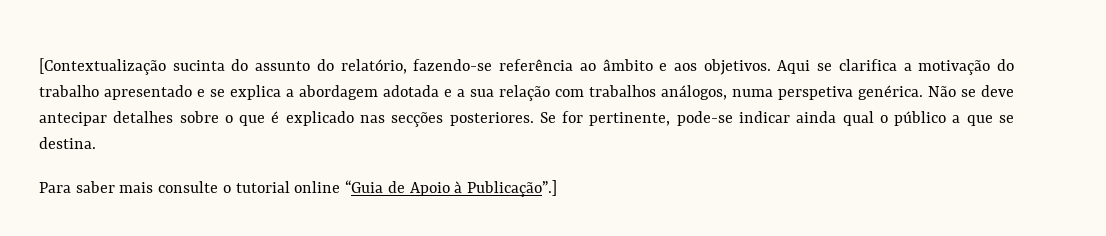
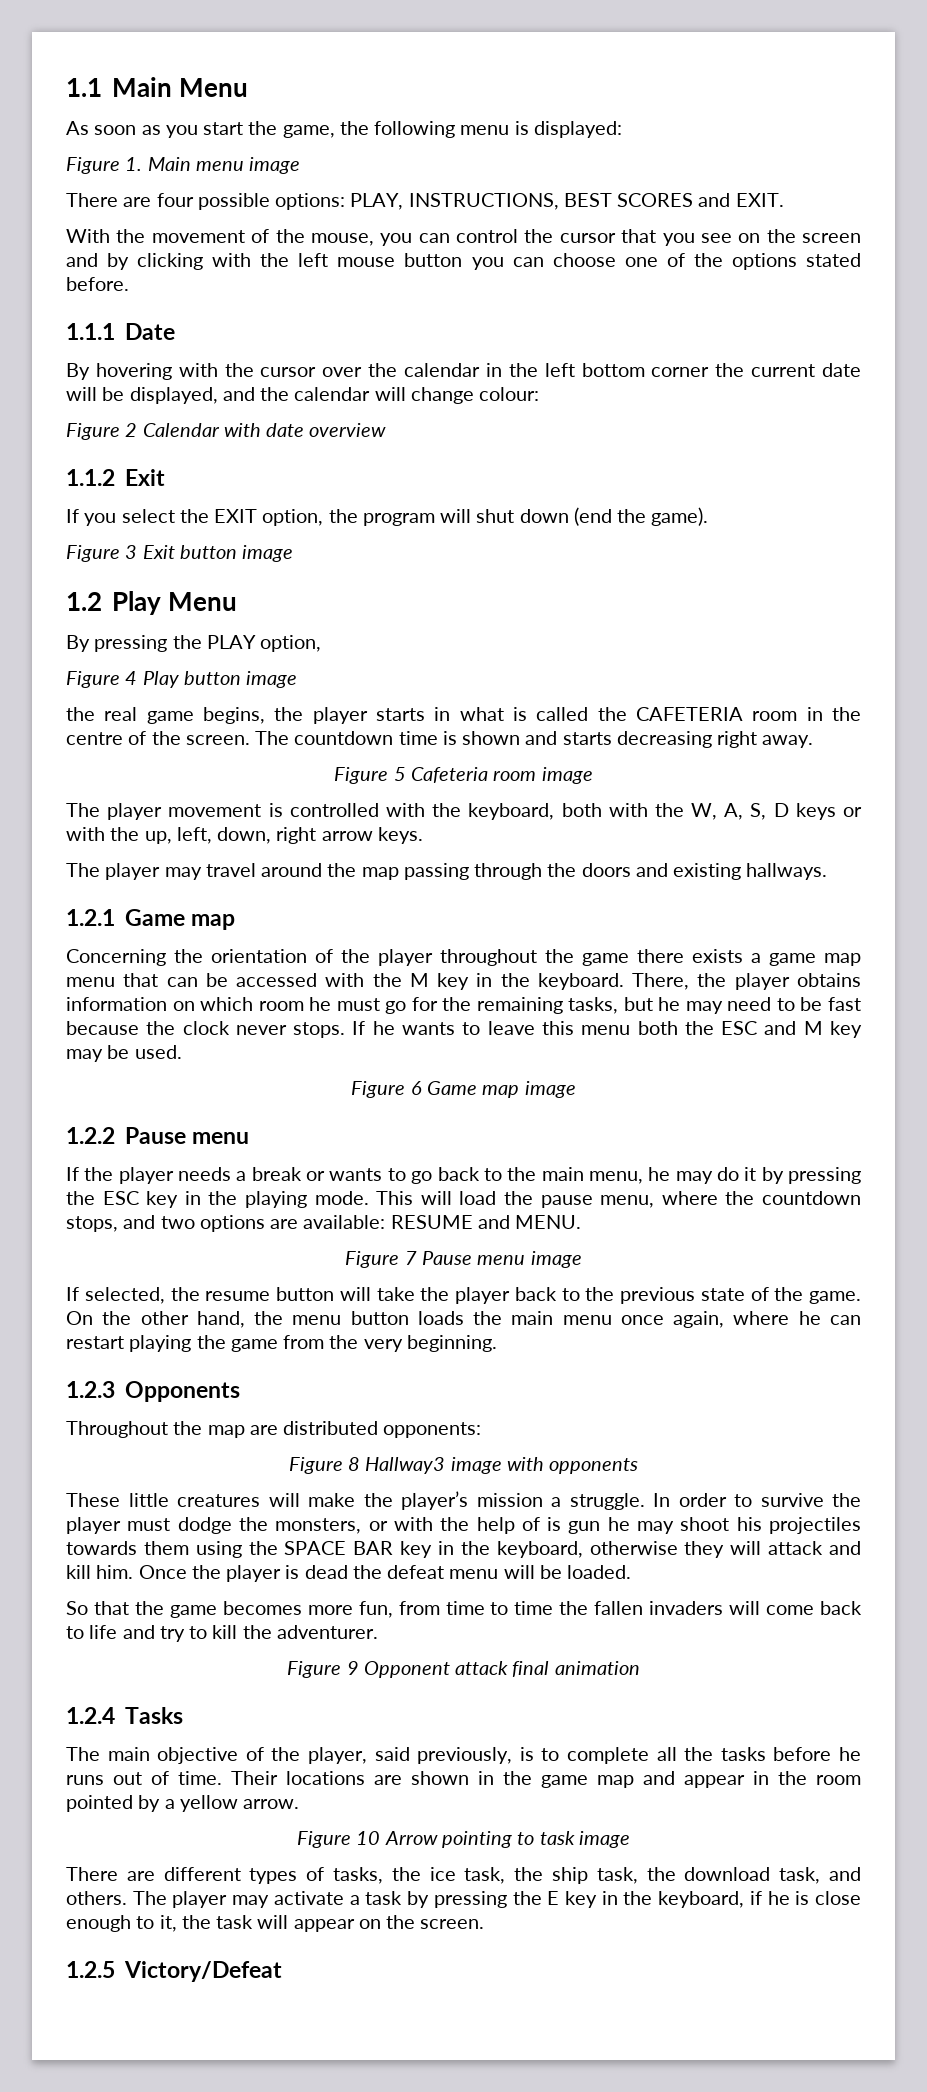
[39,58,1014,75] [39,85,1014,101] [39,111,1015,127] [39,137,96,149] [39,180,557,197] [Contextualização sucinta do assunto do relatório, fazendo-se referência ao âmbito e aos objetivos. Aqui se clarifica a motivação do trabalho apresentado e se explica a abordagem adotada e a sua relação com trabalhos análogos, numa perspetiva genérica. Não se deve antecipar detalhes sobre o que é explicado nas secções posteriores. Se for pertinente, pode-se indicar ainda qual o público a que se destina. // Para saber mais consulte o tutorial online “Guia de Apoio à Publicação”.] -> [66,77,248,97] [66,121,622,138] [66,157,301,174] [66,193,784,210] [66,229,861,246] [66,253,862,270] [66,277,129,291] [66,323,175,340] [66,363,862,380] [66,387,540,404] [66,423,387,440] [66,469,165,486] [66,507,709,526] [66,545,294,562] [66,591,237,615] [66,635,322,652] [66,671,298,688] [66,707,862,724] [66,731,814,748] [334,767,593,784] [66,803,862,820] [66,827,423,844] [66,863,828,880] [66,909,235,930] [66,949,861,966] [66,973,861,990] [66,997,861,1014] [66,1021,862,1038] [66,1045,182,1062] [351,1081,576,1098] [66,1127,249,1144] [66,1167,862,1184] [66,1191,862,1208] [66,1215,582,1232] [345,1251,582,1268] [66,1287,861,1304] [66,1311,861,1328] [66,1335,497,1352] [66,1381,240,1402] [66,1421,482,1438] [288,1457,639,1474] [66,1491,861,1510] [66,1517,861,1534] [66,1541,861,1558] [66,1565,632,1582] [66,1601,862,1618] [66,1625,378,1642] [287,1661,640,1678] [66,1707,183,1724] [66,1747,862,1764] [66,1771,861,1788] [66,1795,300,1812] [297,1831,630,1848] [66,1867,861,1884] [66,1891,861,1908] [66,1915,485,1932] [66,1961,282,1982] 1.1 Main Menu // As soon as you start the game, the following menu is displayed: // Figure 1. Main menu image // There are four possible options: PLAY, INSTRUCTIONS, BEST SCORES and EXIT. // With the movement of the mouse, you can control the cursor that you see on the screen and by clicking with the left mouse button you can choose one of the options stated before. // 1.1.1 Date // By hovering with the cursor over the calendar in the left bottom corner the current date will be displayed, and the calendar will change colour: // Figure 2 Calendar with date overview // 1.1.2 Exit // If you select the EXIT option, the program will shut down (end the game). // Figure 3 Exit button image // 1.2 Play Menu // By pressing the PLAY option, // Figure 4 Play button image // the real game begins, the player starts in what is called the CAFETERIA room in the centre of the screen. The countdown time is shown and starts decreasing right away. // Figure 5 Cafeteria room image // The player movement is controlled with the keyboard, both with the W, A, S, D keys or with the up, left, down, right arrow keys. // The player may travel around the map passing through the doors and existing hallways. // 1.2.1 Game map // Concerning the orientation of the player throughout the game there exists a game map menu that can be accessed with the M key in the keyboard. There, the player obtains information on which room he must go for the remaining tasks, but he may need to be fast because the clock never stops. If he wants to leave this menu both the ESC and M key may be used. // Figure 6 Game map image // 1.2.2 Pause menu // If the player needs a break or wants to go back to the main menu, he may do it by pressing the ESC key in the playing mode. This will load the pause menu, where the countdown stops, and two options are available: RESUME and MENU. // Figure 7 Pause menu image // If selected, the resume button will take the player back to the previous state of the game. On the other hand, the menu button loads the main menu once again, where he can restart playing the game from the very beginning. // 1.2.3 Opponents // Throughout the map are distributed opponents: // Figure 8 Hallway3 image with opponents // These little creatures will make the player’s mission a struggle. In order to survive the player must dodge the monsters, or with the help of is gun he may shoot his projectiles towards them using the SPACE BAR key in the keyboard, otherwise they will attack and kill him. Once the player is dead the defeat menu will be loaded. // So that the game becomes more fun, from time to time the fallen invaders will come back to life and try to kill the adventurer. // Figure 9 Opponent attack final animation // 1.2.4 Tasks // The main objective of the player, said previously, is to complete all the tasks before he runs out of time. Their locations are shown in the game map and appear in the room pointed by a yellow arrow. // Figure 10 Arrow pointing to task image // There are different types of tasks, the ice task, the ship task, the download task, and others. The player may activate a task by pressing the E key in the keyboard, if he is close enough to it, the task will appear on the screen. // 1.2.5 Victory/Defeat

